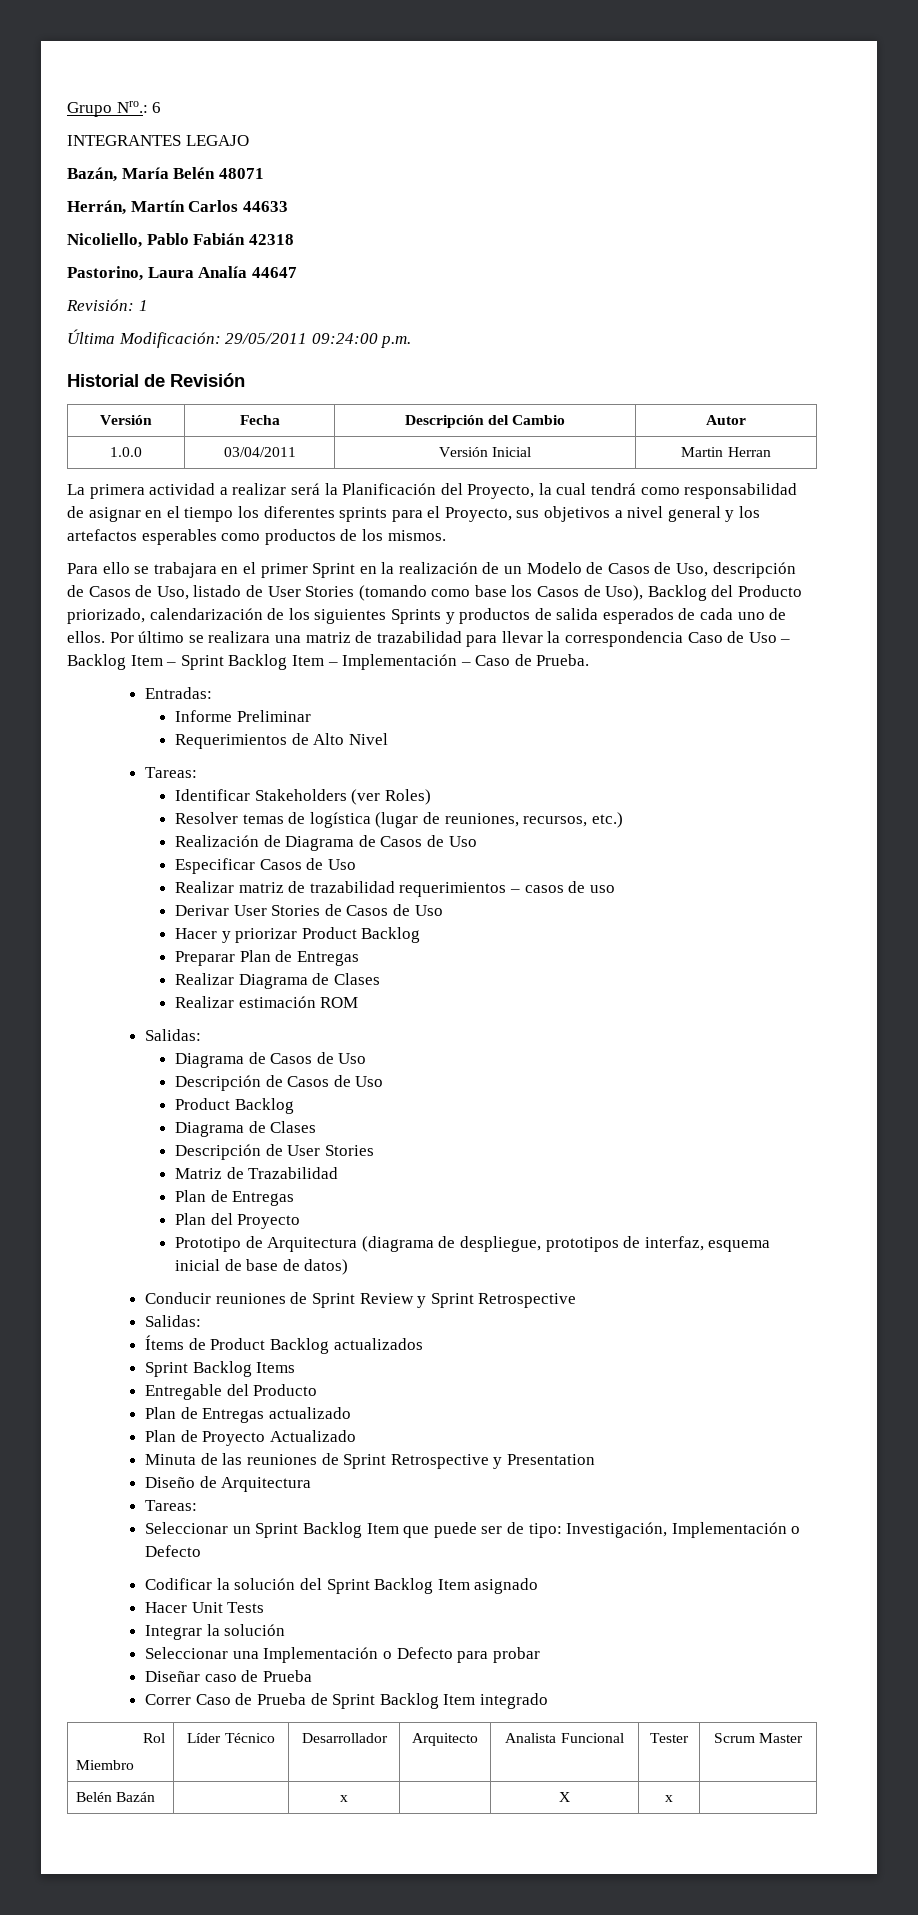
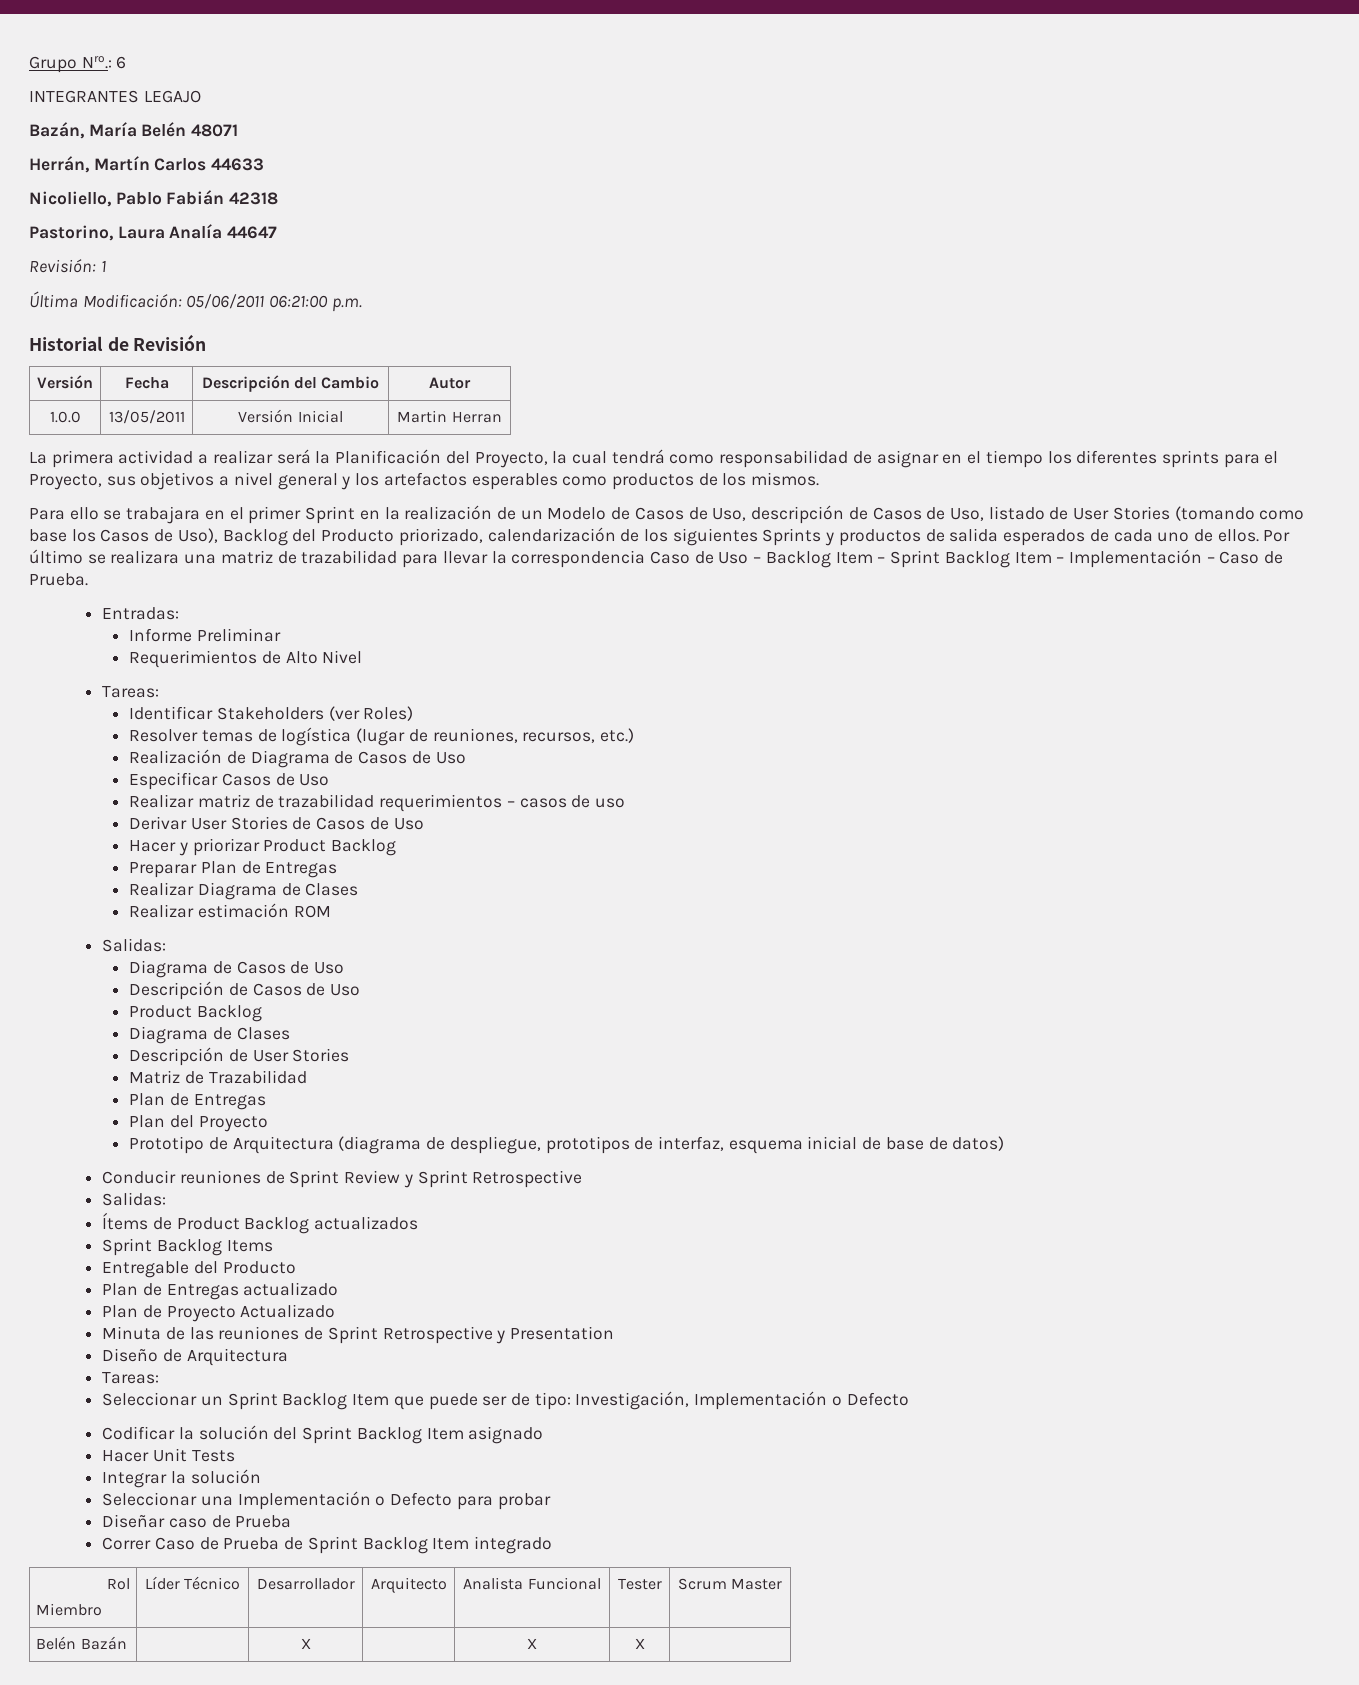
[225,333,378,344] 29/05/2011 09:24:00 -> [186,294,329,309] 05/06/2011 06:21:00
[223,447,296,457] 03/04/2011 -> [108,410,185,424] 13/05/2011
[340,1795,348,1802] [559,1792,570,1802] [665,1795,673,1802] x | | X | x -> [300,1638,311,1649] [527,1638,537,1649] [634,1638,645,1649] X | | X | X

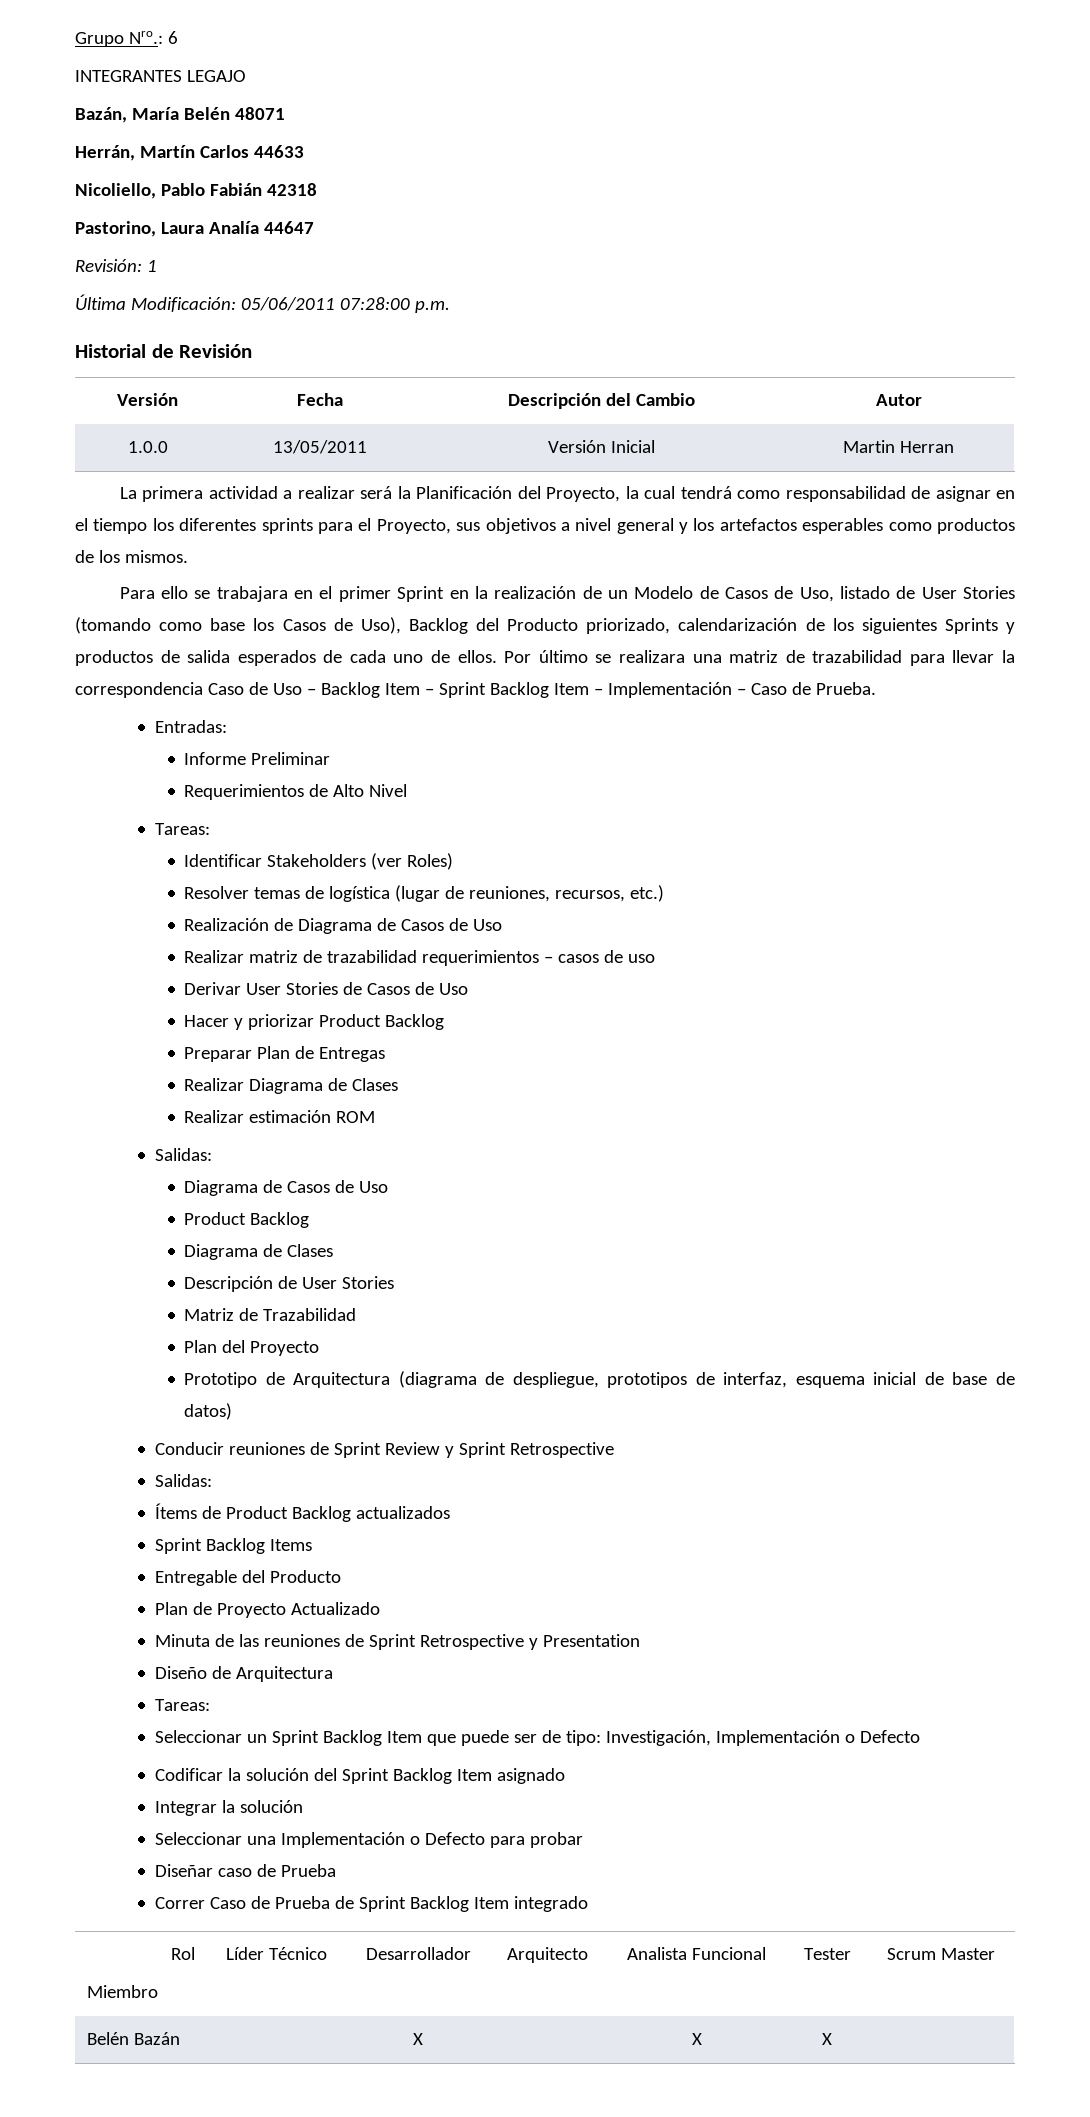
[269,295,329,308] 06:21:00 -> [339,297,410,310] 07:28:00
[751,505,984,524] descripción de Casos de Uso, -> (834, 594) none
[129,772,330,790] // Especificar Casos de Uso -> (503, 925) none
[129,981,361,1000] // Descripción de Casos de Uso -> (389, 1187) none
[129,1093,266,1110] // Plan de Entregas -> (357, 1314) none
[102,1282,339,1300] // Plan de Entregas actualizado -> (341, 1576) none
[102,1448,235,1462] // Hacer Unit Tests -> (565, 1776) none

